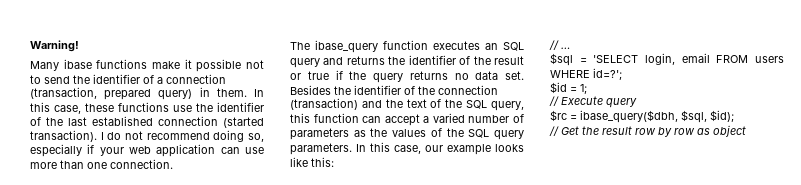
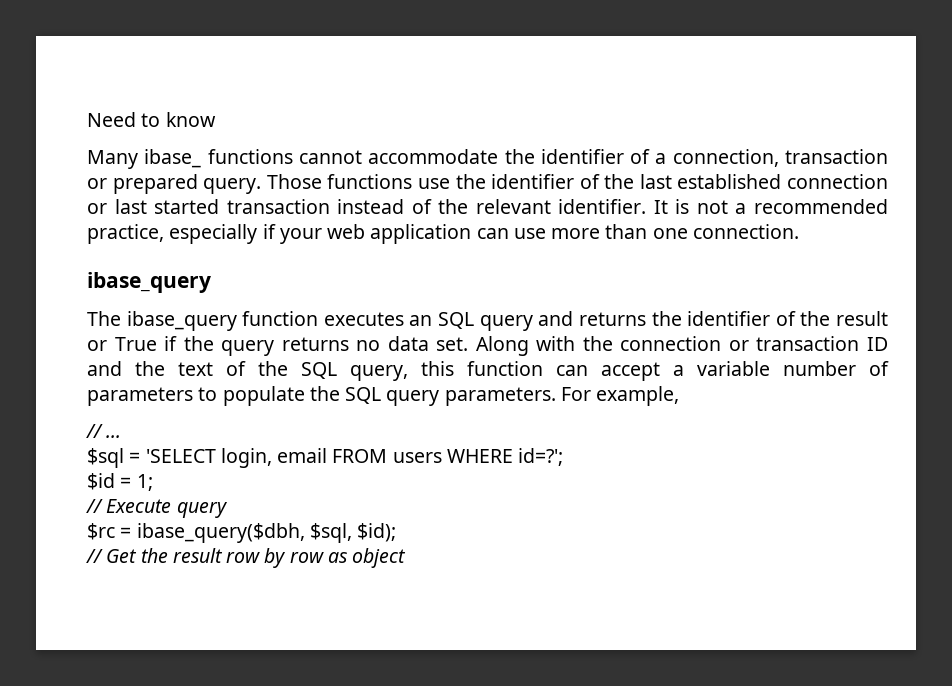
[30,40,79,52] [30,59,264,72] [30,74,226,84] [30,87,264,100] [30,102,114,114] Warning! // Many ibase functions make it possible not to send the identifier of a connection (transaction, prepared query) in them. In this case, these -> [87,112,216,127] [87,149,888,169] [87,174,322,194] Need to know // Many ibase_ functions cannot accommodate the identifier of a connection, transaction or prepared query. Those
[223,117,264,128] [30,130,264,142] (started transaction). I do not recommend doing so, -> [87,199,889,214] [87,224,164,244] or last started transaction instead of the relevant identifier. It is not a recommended practice,
(173, 164) none -> [87,272,211,293] // ibase_query
[307,71,329,80] true -> [114,337,157,351] True
[290,85,498,95] [290,98,358,110] Besides the identifier of the connection (transaction) -> [475,336,888,356] Along with the connection or transaction ID
[432,113,465,123] varied -> [697,361,770,376] variable
[353,128,524,140] [290,142,524,155] [290,157,334,167] as the values of the SQL query parameters. In this case, our example looks like this: -> [198,386,680,406] to populate the SQL query parameters. For example,

